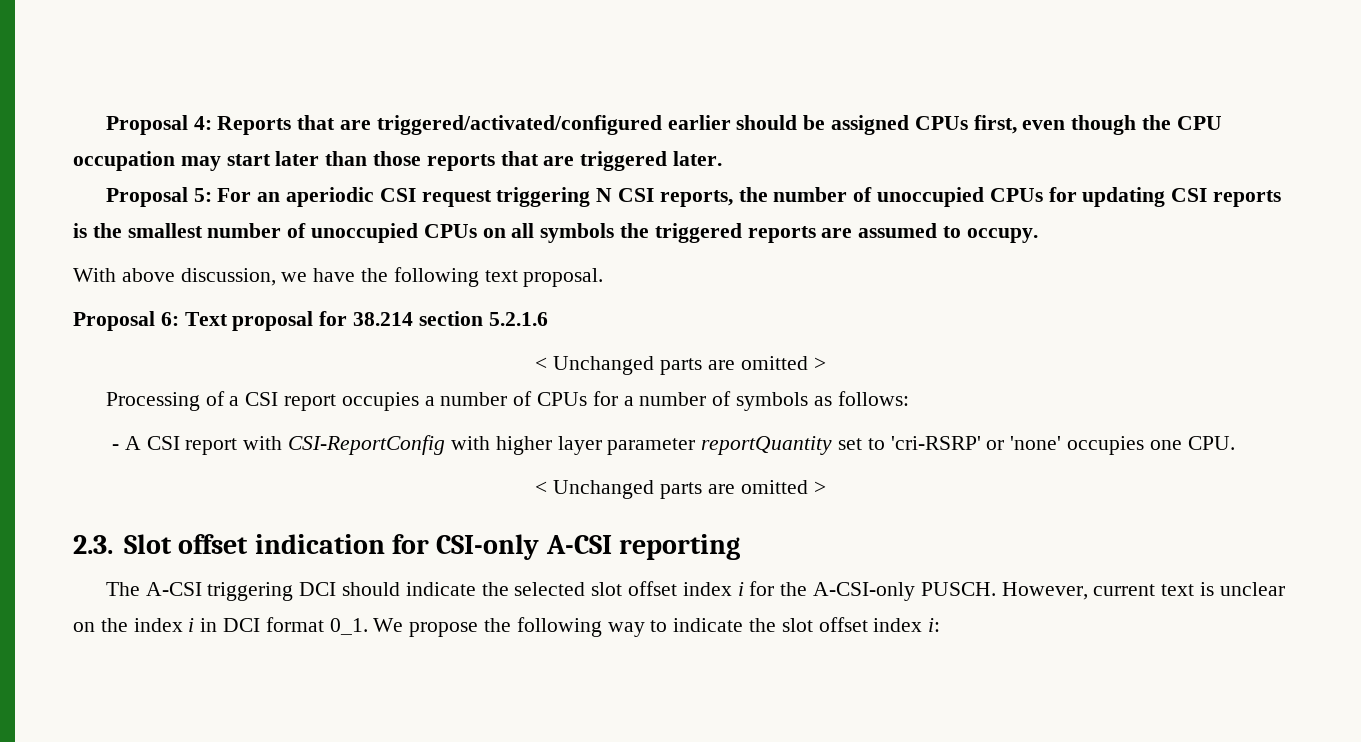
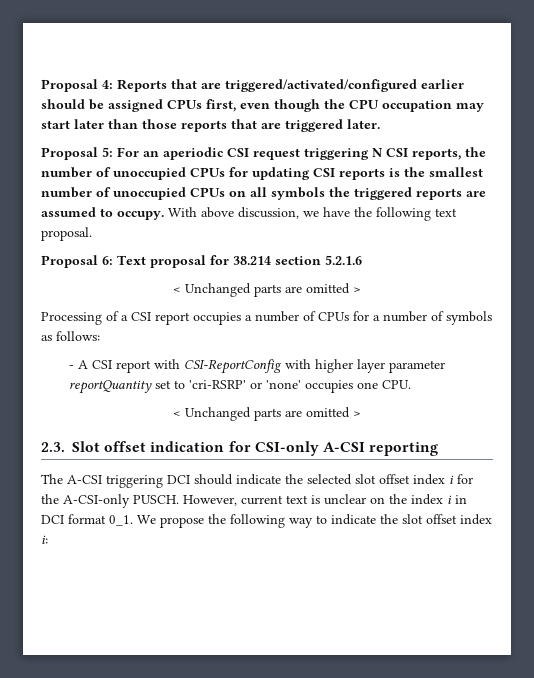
(1038, 235) // -> (164, 215) none

